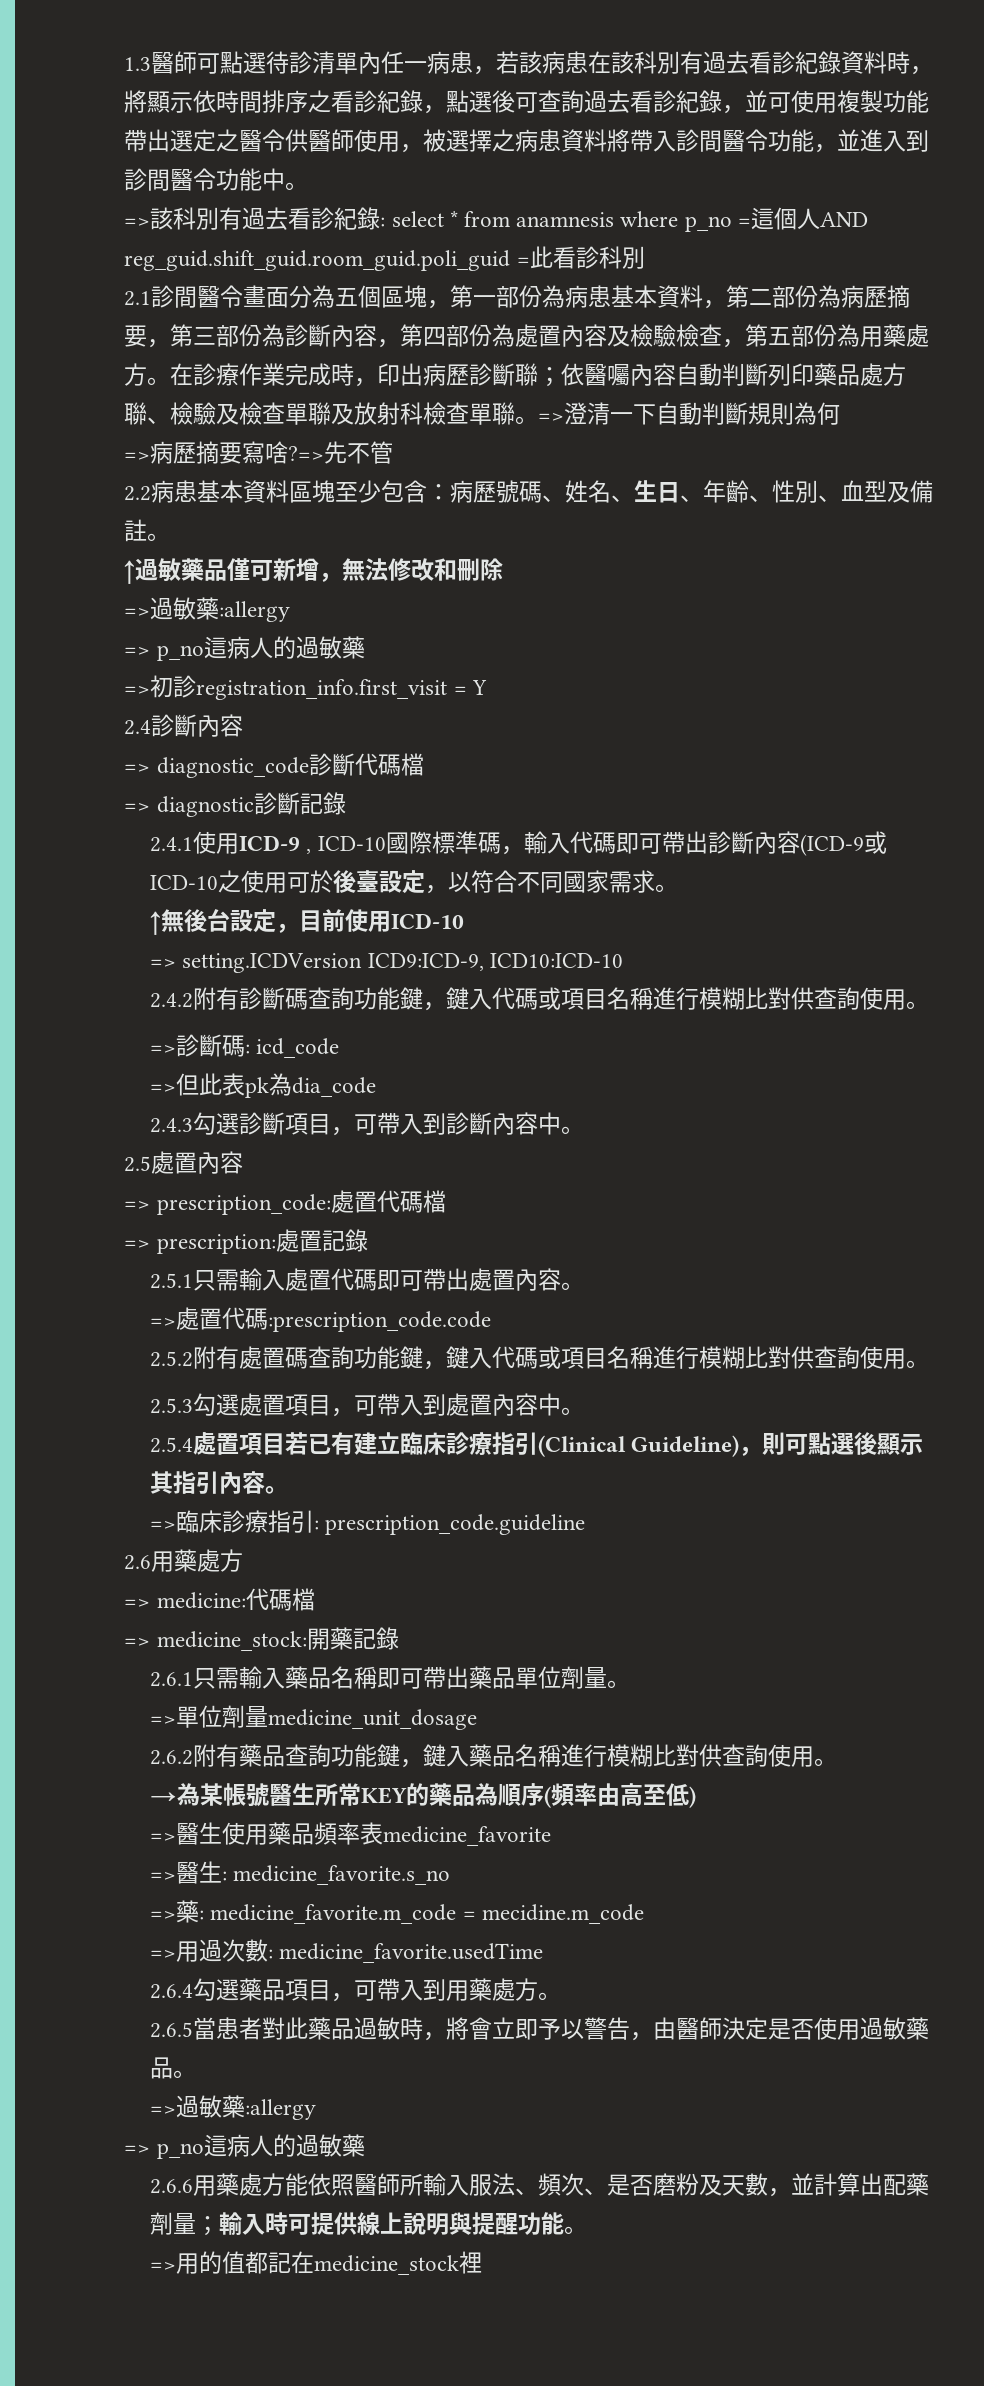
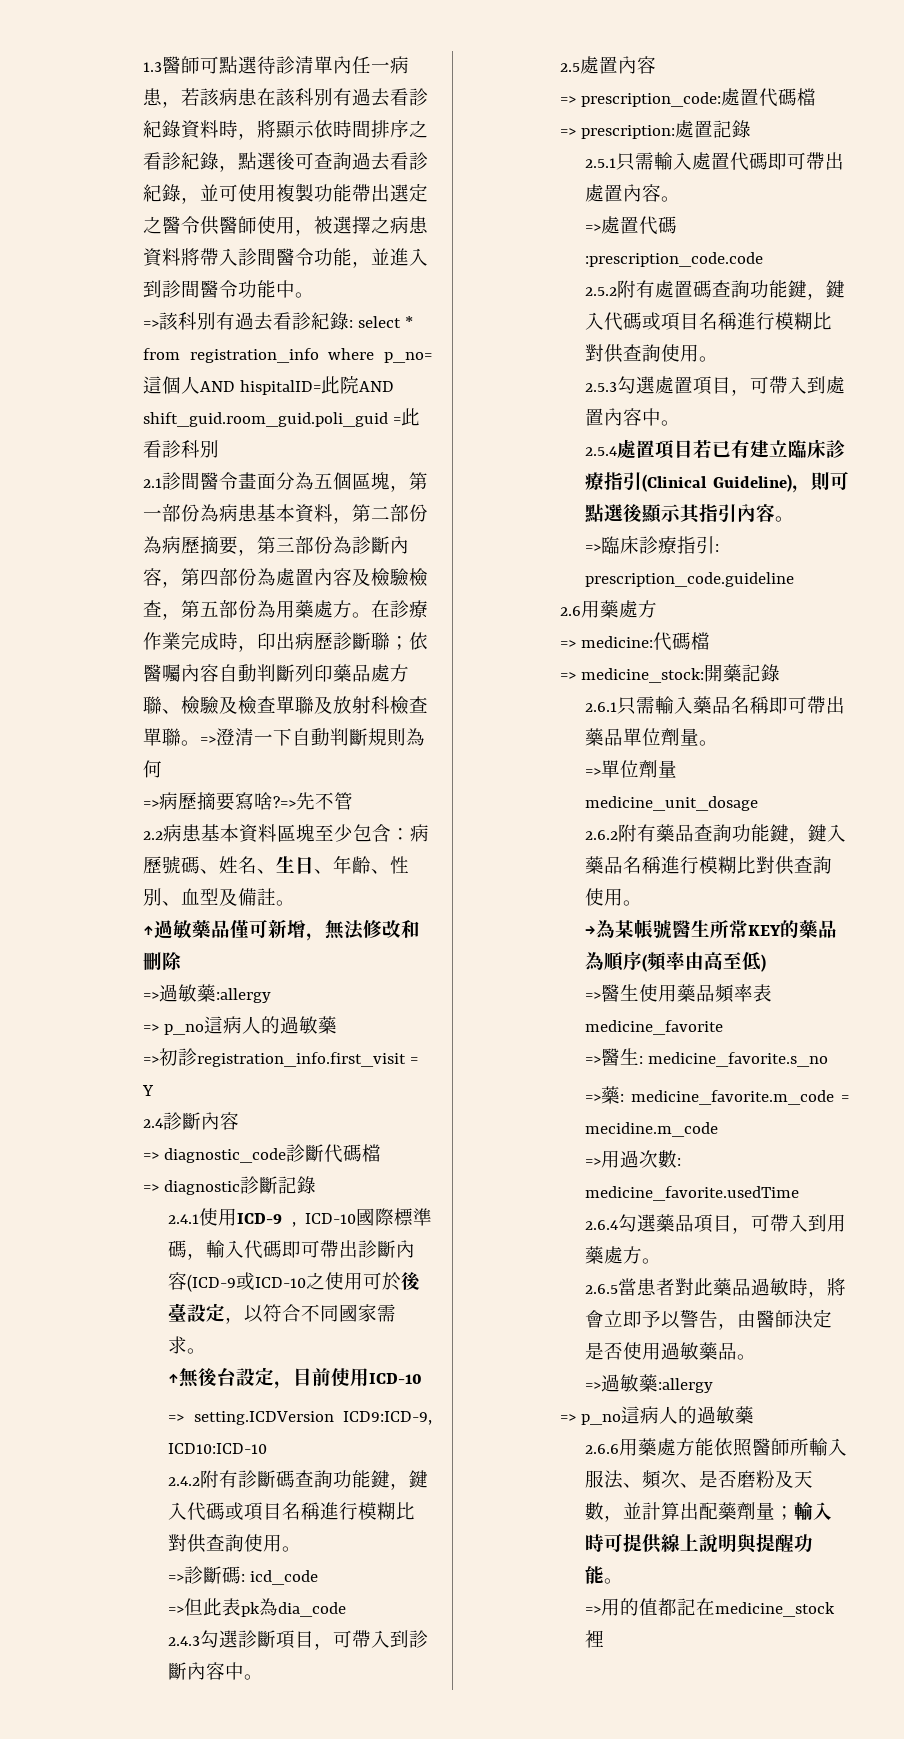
[516,207,868,232] [124,250,511,271] anamnesis where p_no =這個人AND reg_guid.shift_guid.room_guid.poli_guid -> [189,348,432,363] [143,376,395,395] [143,412,389,427] registration_info where p_no=這個人AND hispitalID=此院AND shift_guid.room_guid.poli_guid

